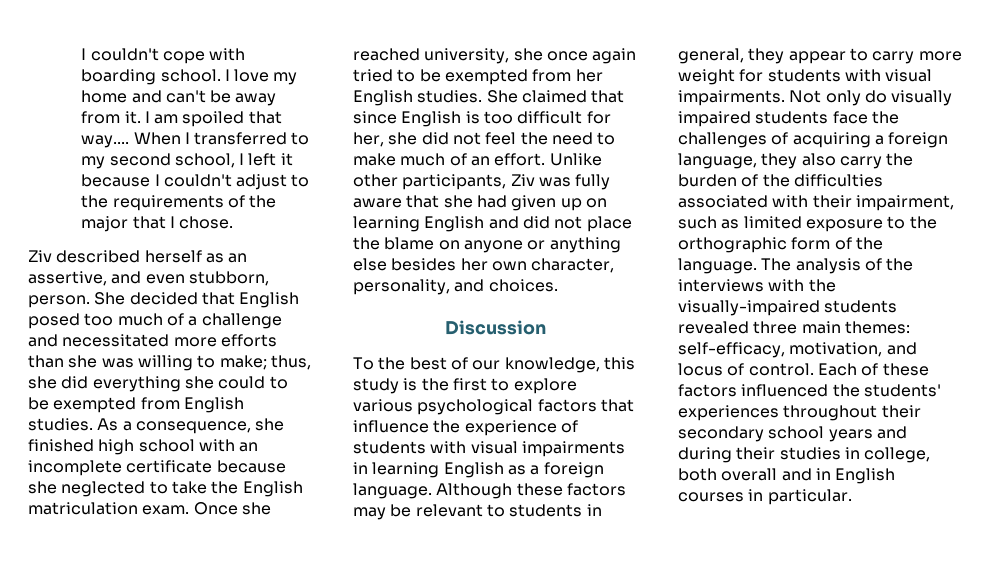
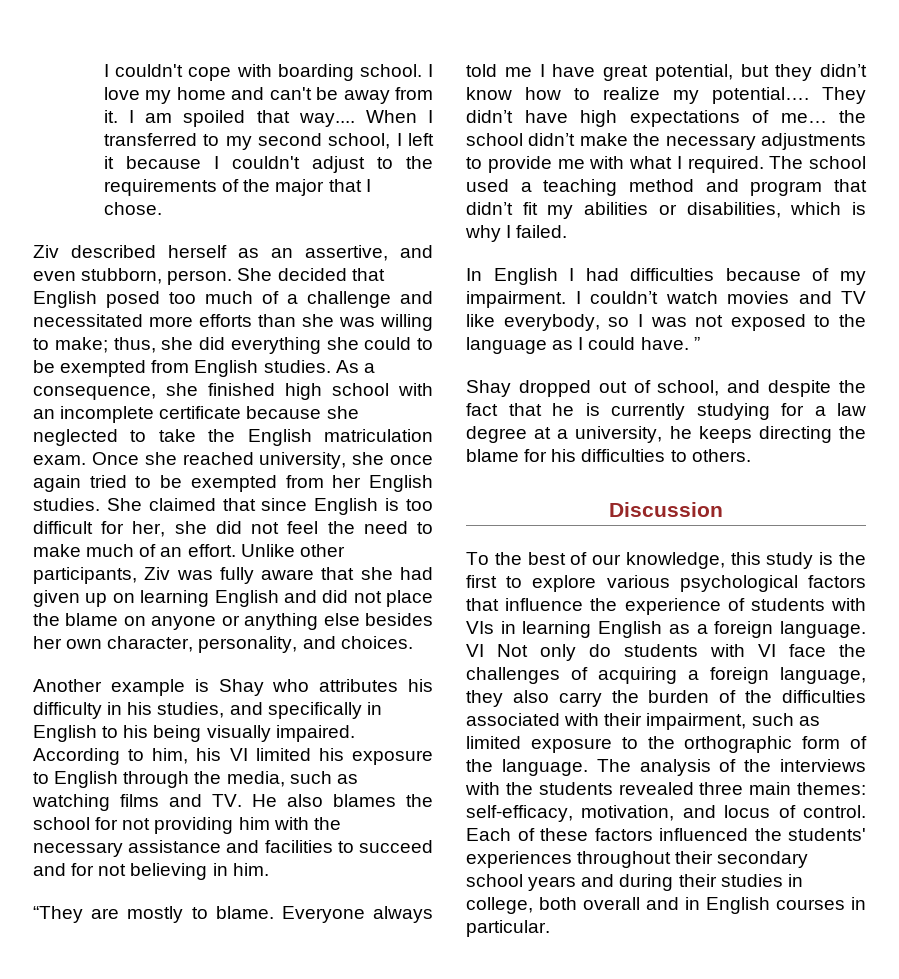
(558, 285) none -> [33,679,433,696] [33,702,382,719] [33,725,355,742] [33,748,433,765] [33,771,358,788] [32,794,433,811] [33,817,341,834] [33,840,433,857] [33,863,269,880] [33,906,434,923] [466,64,867,81] [466,87,866,104] [466,110,866,127] [466,133,866,150] [466,156,866,173] [466,179,867,196] [466,202,866,219] [465,225,568,242] [466,268,866,285] [466,291,866,308] [466,314,866,331] [466,337,700,354] [466,380,867,397] [466,403,866,420] [466,426,866,443] [466,449,751,462] // Another example is Shay who attributes his difficulty in his studies, and specifically in English to his being visually impaired. According to him, his VI limited his exposure to English through the media, such as watching films and TV. He also blames the school for not providing him with the necessary assistance and facilities to succeed and for not believing in him. // “They are mostly to blame. Everyone always told me I have great potential, but they didn’t know how to realize my potential…. They didn’t have high expectations of me… the school didn’t make the necessary adjustments to provide me with what I required. The school used a teaching method and program that didn’t fit my abilities or disabilities, which is why I failed. // In English I had difficulties because of my impairment. I couldn’t watch movies and TV like everybody, so I was not exposed to the language as I could have. ” // Shay dropped out of school, and despite the fact that he is currently studying for a law degree at a university, he keeps directing the blame for his difficulties to others.
[470,441,625,457] visual impairments -> [466,621,494,634] VIs
[436,483,626,499] [353,504,602,520] [678,48,962,64] [678,69,933,85] [678,90,953,106] [678,111,829,127] Although these factors may be relevant to students in general, they appear to carry more weight for students with visual impairments. Not only do visually impaired students -> [466,644,776,661] VI Not only do students with VI
[678,300,820,316] visually-impaired -> (533, 788) none

